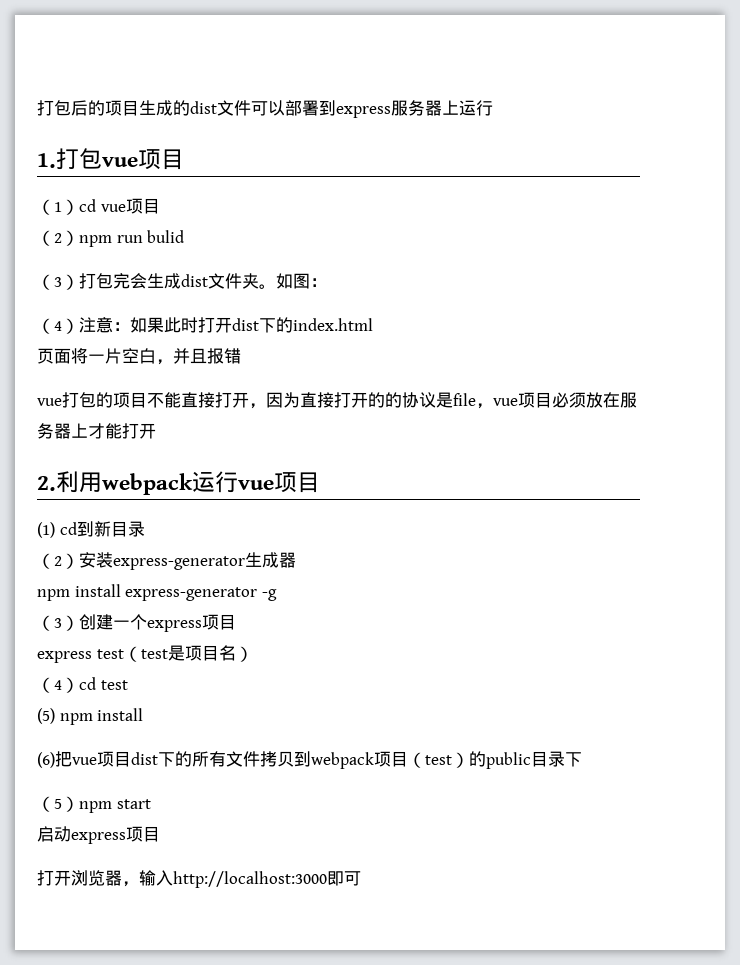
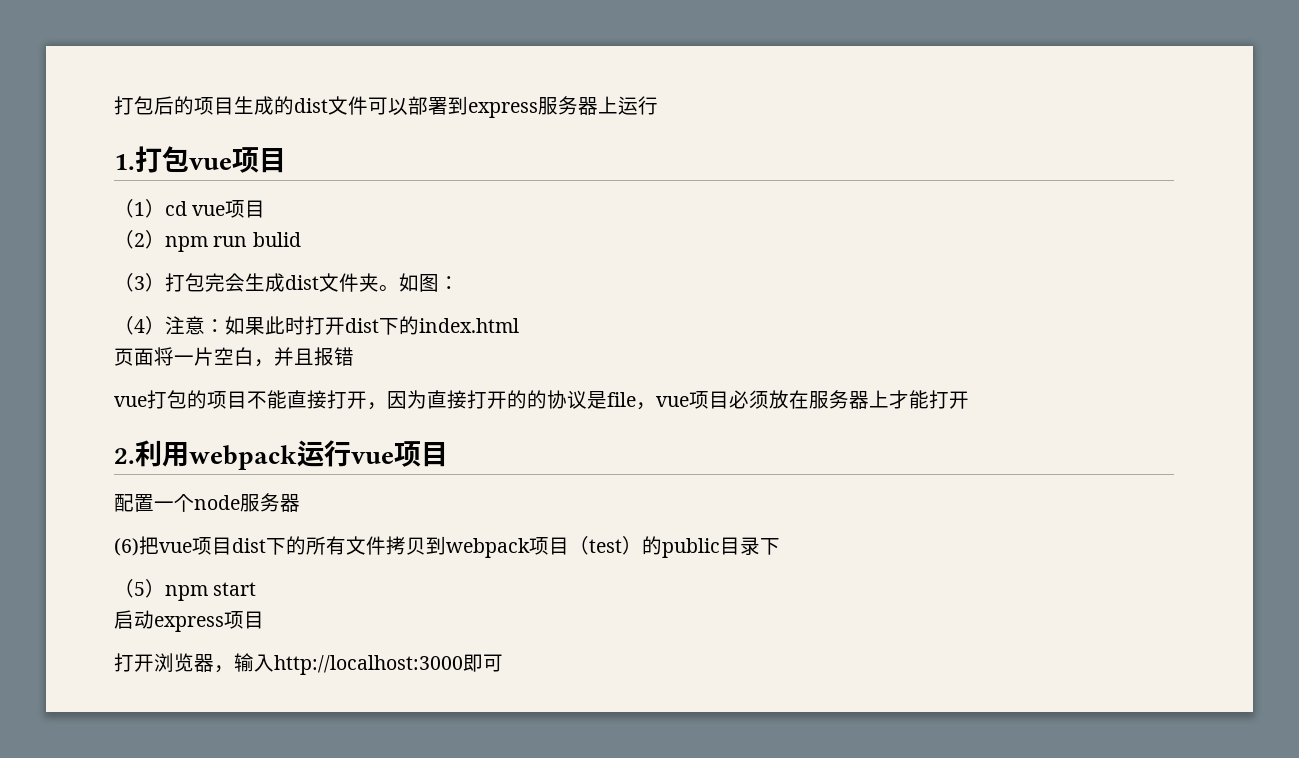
[37,521,145,538] [37,552,296,570] [37,584,277,601] [37,614,236,632] [37,645,253,663] [37,677,128,693] [37,708,144,725] (1) cd到新目录 // （2）安装express-generator生成器 // npm install express-generator -g // （3）创建一个express项目 // express test（test是项目名） // （4）cd test // (5) npm install -> [114,493,300,512] 配置一个node服务器

